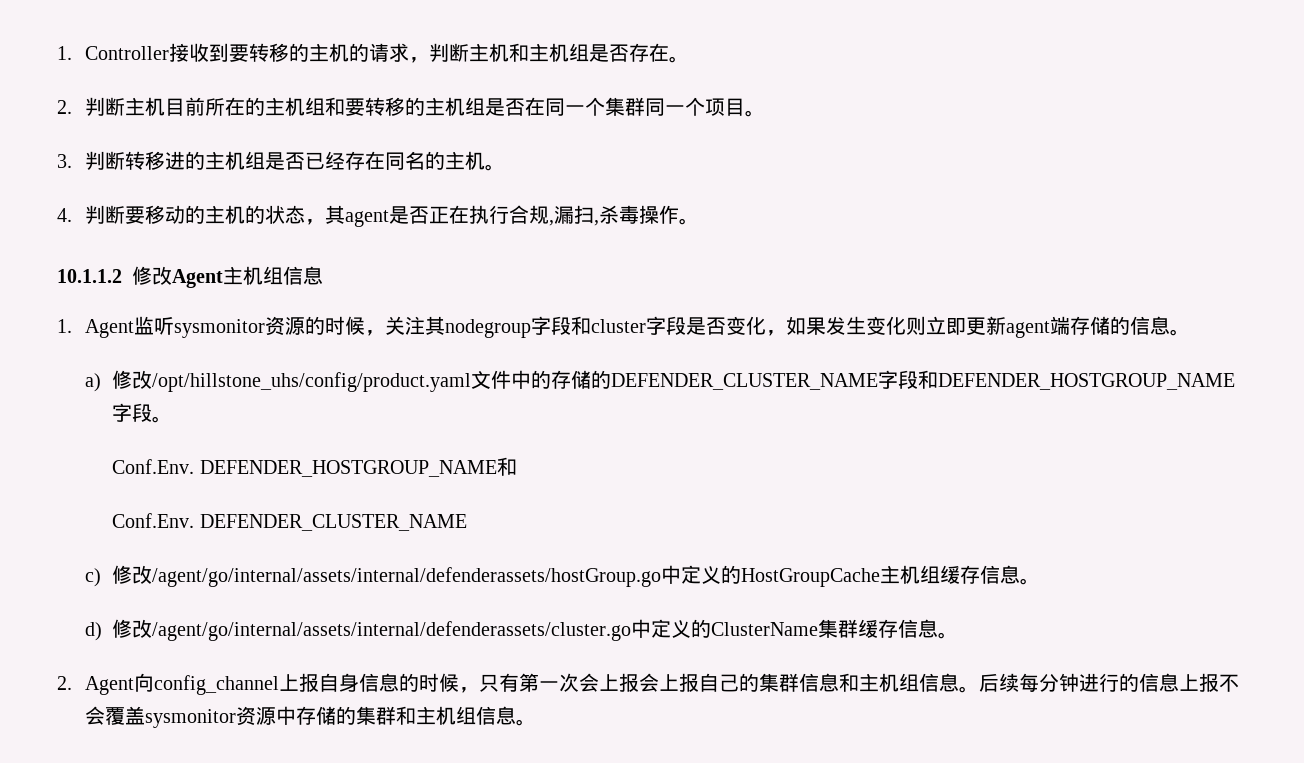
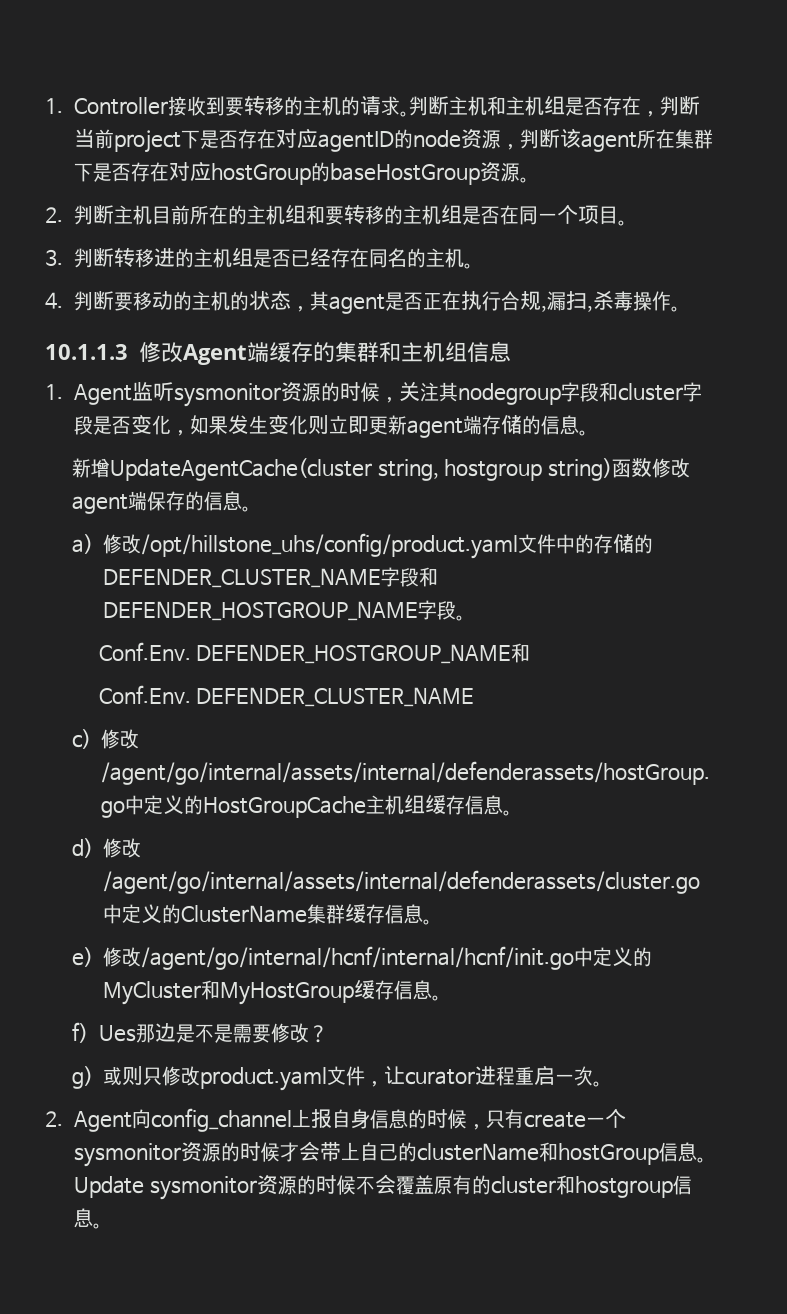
[408,57,429,63] ， -> [400,111,410,117] 。
(669, 52) none -> [641,96,701,117] [73,128,714,153] [73,161,521,185] ，判断当前project下是否存在对应agentID的node资源，判断该agent所在集群下是否存在对应hostGroup的baseHostGroup资源
[604,97,705,116] 集群同一个 -> (578, 214) none
[57,269,122,283] 10.1.1.2 -> [45,344,128,360] 10.1.1.3
(223, 278) none -> [246,342,401,363] 端缓存的集群和
(1190, 332) none -> [71,458,690,481] [71,491,251,514] // 新增UpdateAgentCache(cluster string, hostgroup string)函数修改agent端保存的信息。
(959, 635) none -> [71,946,653,970] [103,980,442,1005] [71,1022,328,1043] [71,1065,603,1091] // e)修改/agent/go/internal/hcnf/internal/hcnf/init.go中定义的MyCluster和MyHostGroup缓存信息。 // f) Ues那边是不是需要修改？ // g)或则只修改product.yaml文件，让curator进程重启一次。
[518,673,1239,693] [84,706,476,728] 第一次会上报会上报自己的集群信息和主机组信息。后续每分钟进行的信息上报不会覆盖sysmonitor资源中存储的集群和主机组 -> [524,1109,627,1128] [73,1141,707,1167] [73,1174,674,1200] create一个sysmonitor资源的时候才会带上自己的clusterName和hostGroup信息。Update sysmonitor资源的时候不会覆盖原有的cluster和hostgroup

